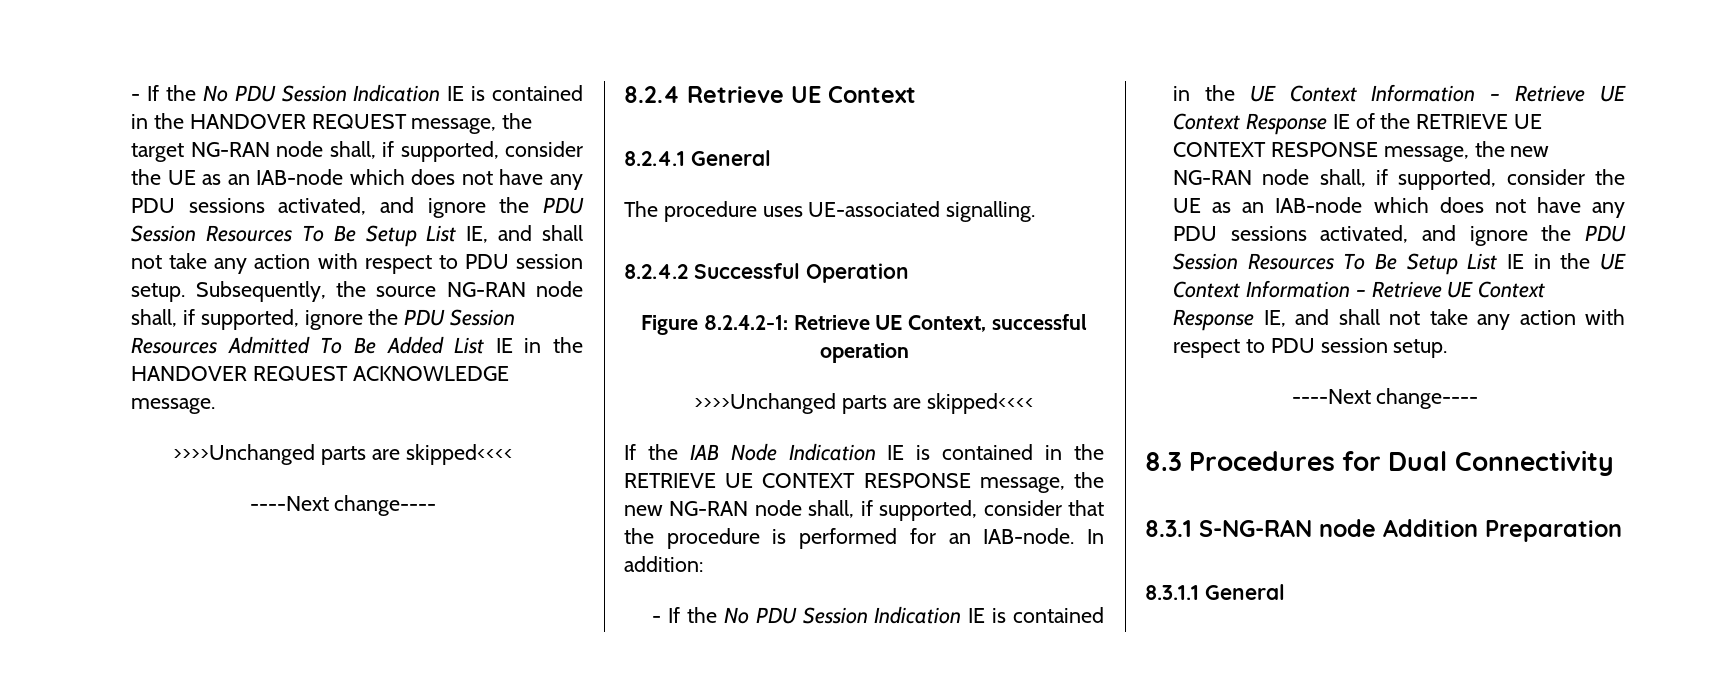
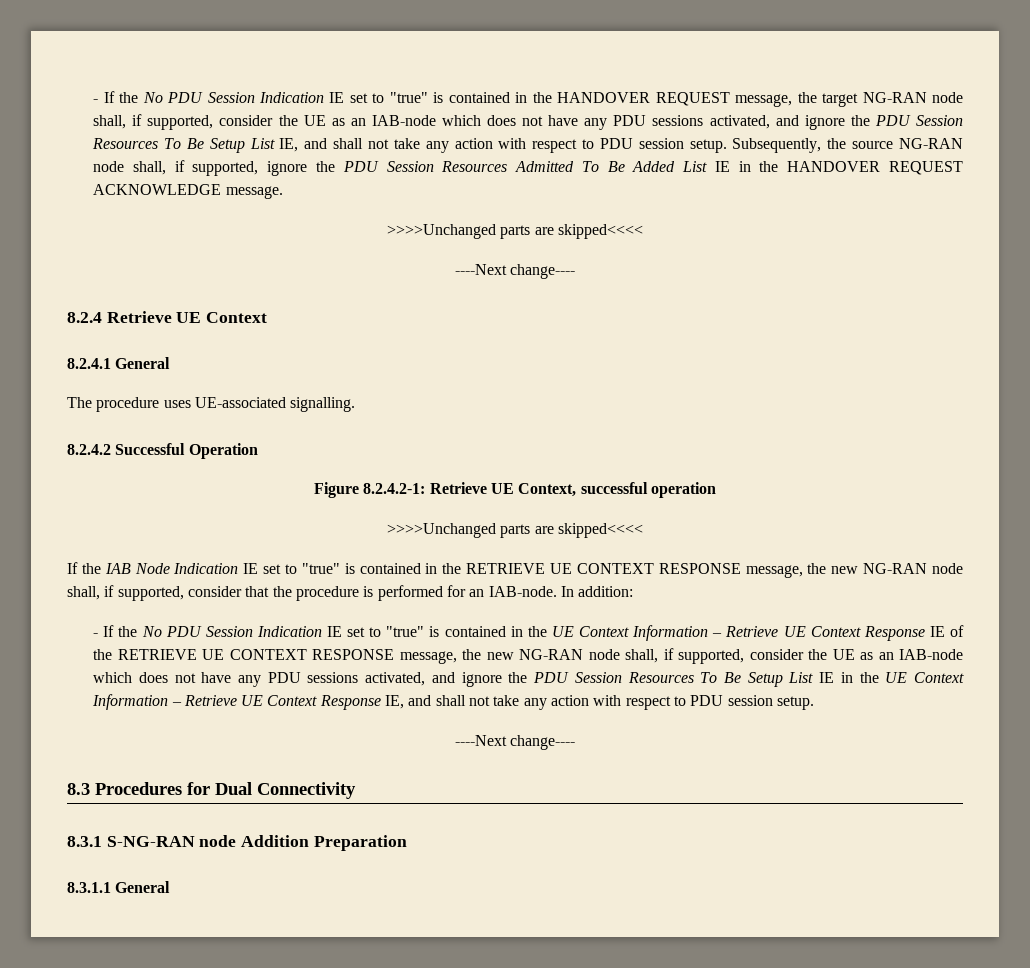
[131,84,465,102] - If the No PDU Session Indication IE -> [93,91,428,103] - If the No PDU Session Indication IE set to "true"
(905, 452) none -> [263,563,340,574] set to "true"
(986, 615) none -> [347,626,425,637] set to "true"

